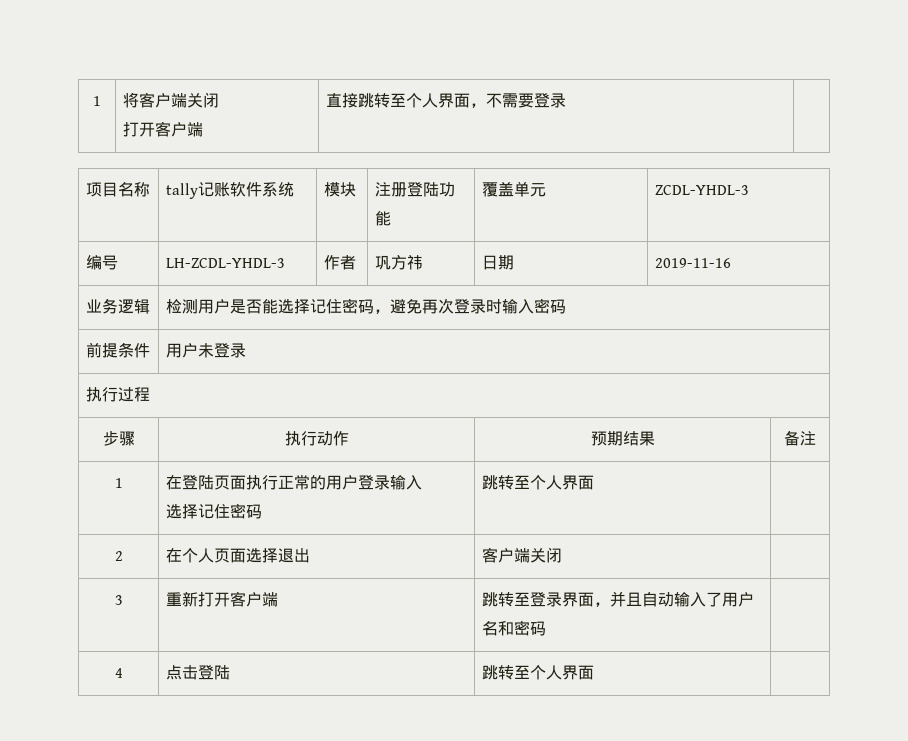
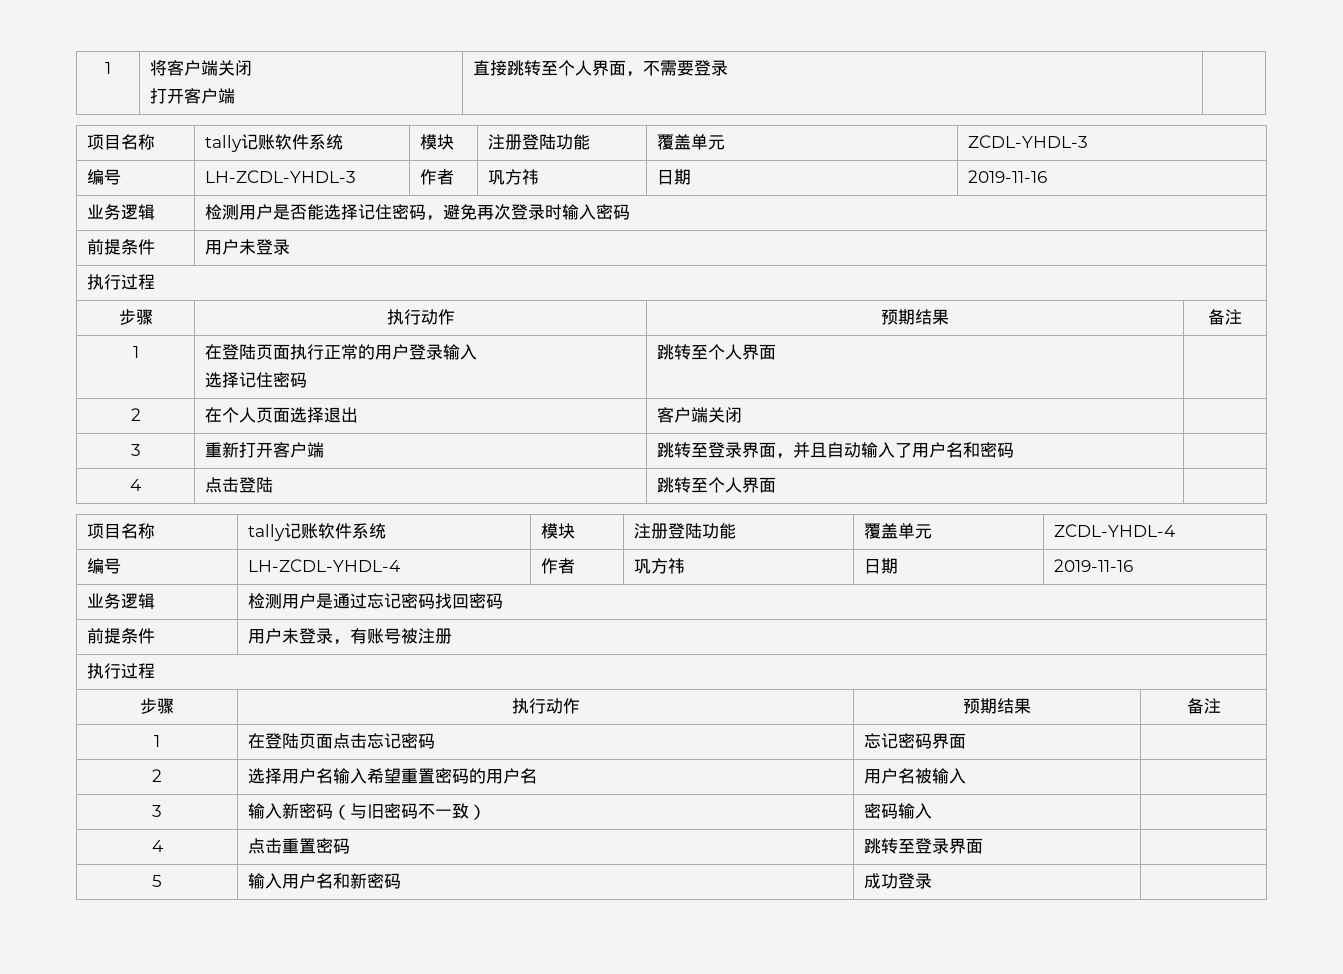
(595, 672) none -> [87,523,156,539] [248,523,387,541] [541,523,576,539] [634,523,737,539] [864,523,933,539] [1054,524,1176,537] [87,558,122,574] [248,559,401,572] [541,558,576,574] [634,558,686,574] [864,558,899,574] [1054,559,1134,572] [87,593,156,609] [248,593,504,609] [87,628,156,644] [248,628,453,645] [87,663,156,679] [140,698,174,714] [511,698,580,714] [963,698,1031,714] [1186,698,1221,714] [154,735,160,747] [248,733,436,749] [864,733,967,749] [152,769,162,782] [248,768,538,784] [864,768,967,784] [152,805,162,817] [248,803,487,820] [864,803,933,819] [151,840,163,852] [248,838,351,854] [864,838,984,854] [152,875,162,887] [248,873,402,889] [864,873,933,889] // 项目名称 | tally记账软件系统 | 模块 | 注册登陆功能 | 覆盖单元 | ZCDL-YHDL-4 // 编号 | LH-ZCDL-YHDL-4 | 作者 | 巩方祎 | 日期 | 2019-11-16 // 业务逻辑 | 检测用户是通过忘记密码找回密码 // 前提条件 | 用户未登录，有账号被注册 // 执行过程 // 步骤 | 执行动作 | 预期结果 | 备注 // 1 | 在登陆页面点击忘记密码 | 忘记密码界面 | // 2 | 选择用户名输入希望重置密码的用户名 | 用户名被输入 | // 3 | 输入新密码（与旧密码不一致） | 密码输入 | // 4 | 点击重置密码 | 跳转至登录界面 | // 5 | 输入用户名和新密码 | 成功登录 |

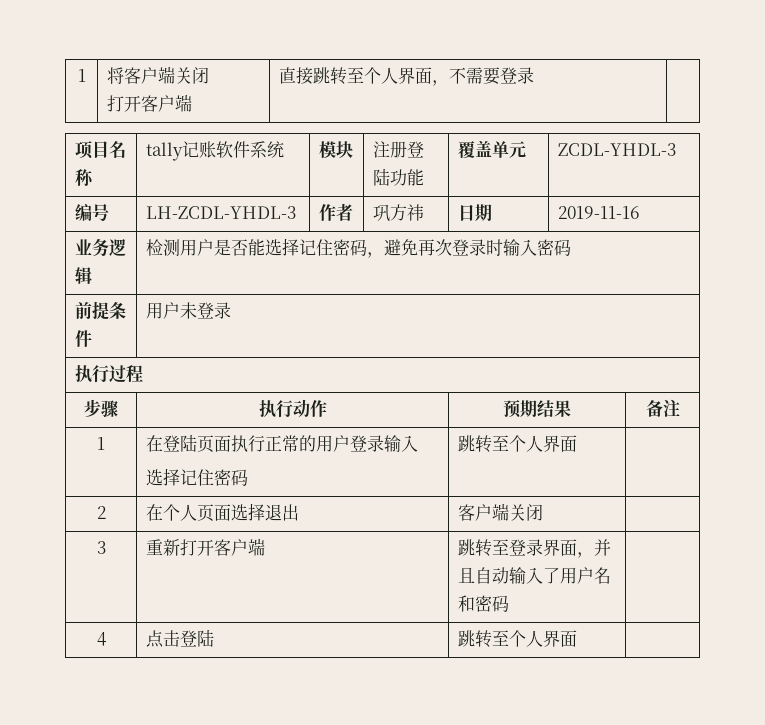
[87,523,156,539] [248,523,387,541] [541,523,576,539] [634,523,737,539] [864,523,933,539] [1054,524,1176,537] [87,558,122,574] [248,559,401,572] [541,558,576,574] [634,558,686,574] [864,558,899,574] [1054,559,1134,572] [87,593,156,609] [248,593,504,609] [87,628,156,644] [248,628,453,645] [87,663,156,679] [140,698,174,714] [511,698,580,714] [963,698,1031,714] [1186,698,1221,714] [154,735,160,747] [248,733,436,749] [864,733,967,749] [152,769,162,782] [248,768,538,784] [864,768,967,784] [152,805,162,817] [248,803,487,820] [864,803,933,819] [151,840,163,852] [248,838,351,854] [864,838,984,854] [152,875,162,887] [248,873,402,889] [864,873,933,889] // 项目名称 | tally记账软件系统 | 模块 | 注册登陆功能 | 覆盖单元 | ZCDL-YHDL-4 // 编号 | LH-ZCDL-YHDL-4 | 作者 | 巩方祎 | 日期 | 2019-11-16 // 业务逻辑 | 检测用户是通过忘记密码找回密码 // 前提条件 | 用户未登录，有账号被注册 // 执行过程 // 步骤 | 执行动作 | 预期结果 | 备注 // 1 | 在登陆页面点击忘记密码 | 忘记密码界面 | // 2 | 选择用户名输入希望重置密码的用户名 | 用户名被输入 | // 3 | 输入新密码（与旧密码不一致） | 密码输入 | // 4 | 点击重置密码 | 跳转至登录界面 | // 5 | 输入用户名和新密码 | 成功登录 | -> (578, 638) none

